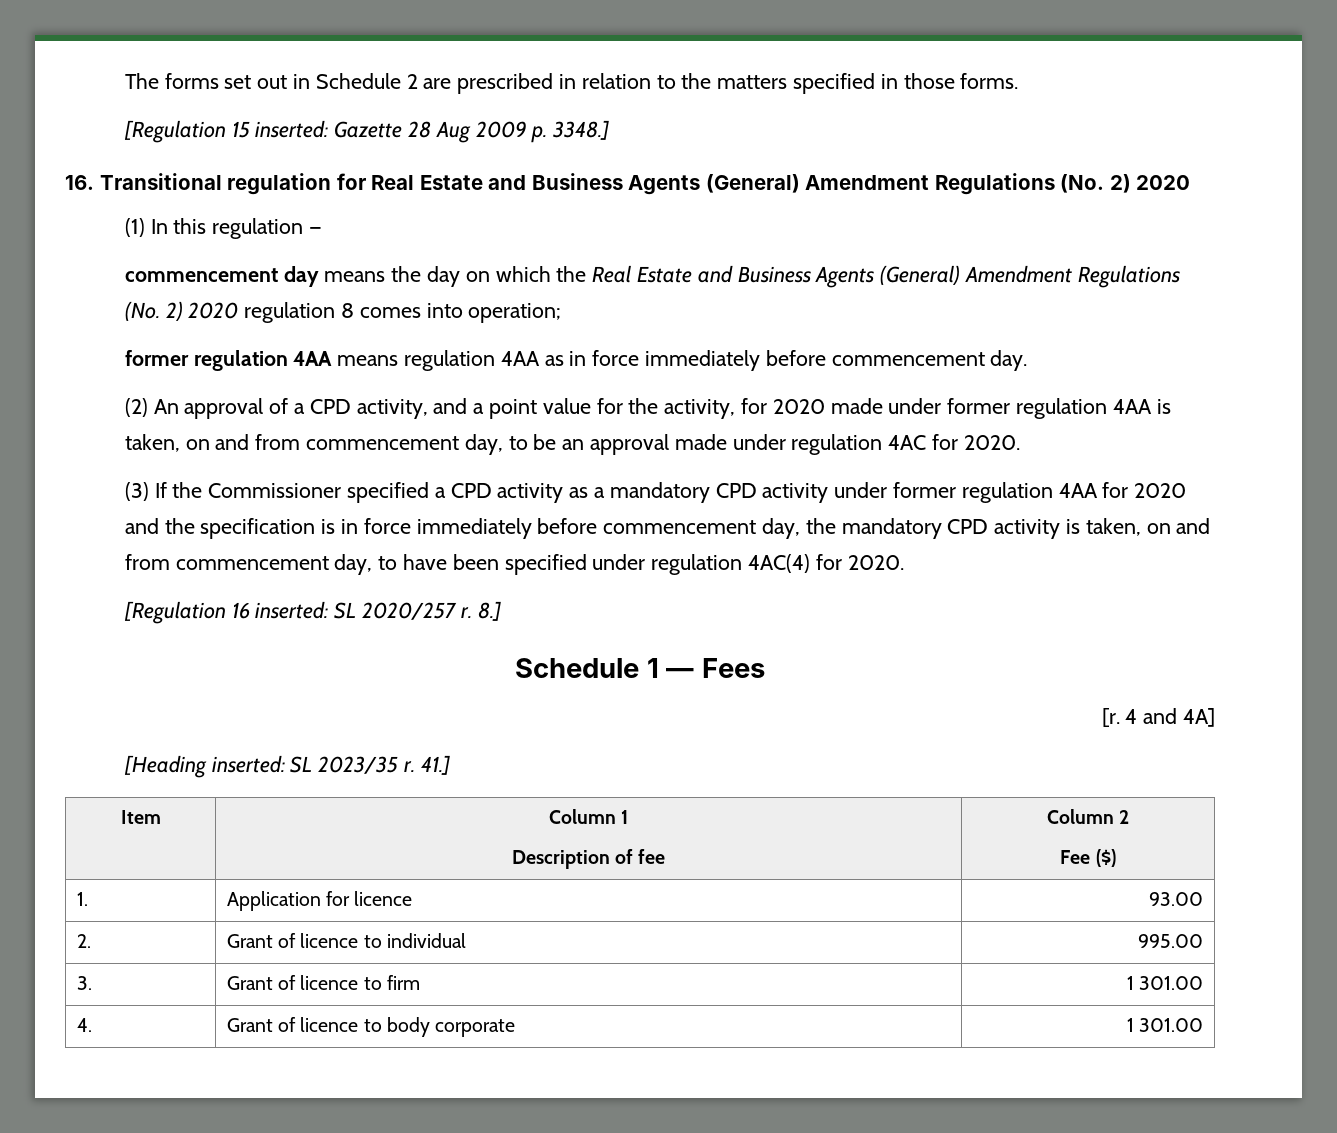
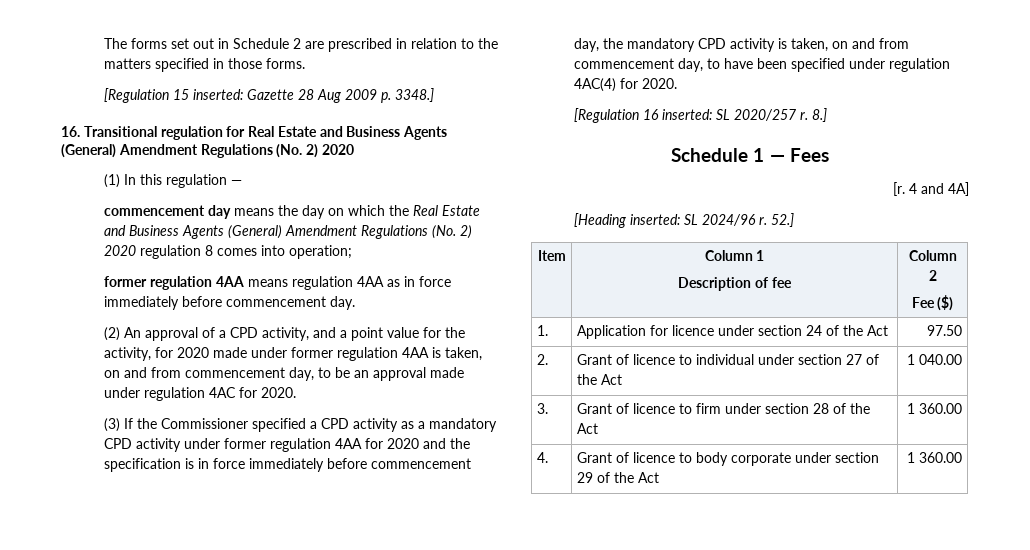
[318,755,450,775] 2023/35 r. 41.] -> [702,213,795,227] 2024/96 r. 52.]
[1149,892,1204,906] | 93.00 -> [717,325,888,336] [927,325,963,336] under section 24 of the Act | 97.50
[1138,934,1204,948] | 995.00 -> [757,354,879,365] [576,374,622,385] [907,354,963,365] under section 27 of the Act | 1 040.00
[1126,976,1204,990] | 1 301.00 -> [724,403,870,414] [576,423,598,434] [907,403,963,414] under section 28 of the Act | 1 360.00
[1126,1018,1204,1032] | 1 301.00 -> [794,452,879,463] [576,472,659,483] [907,452,963,463] under section 29 of the Act | 1 360.00

